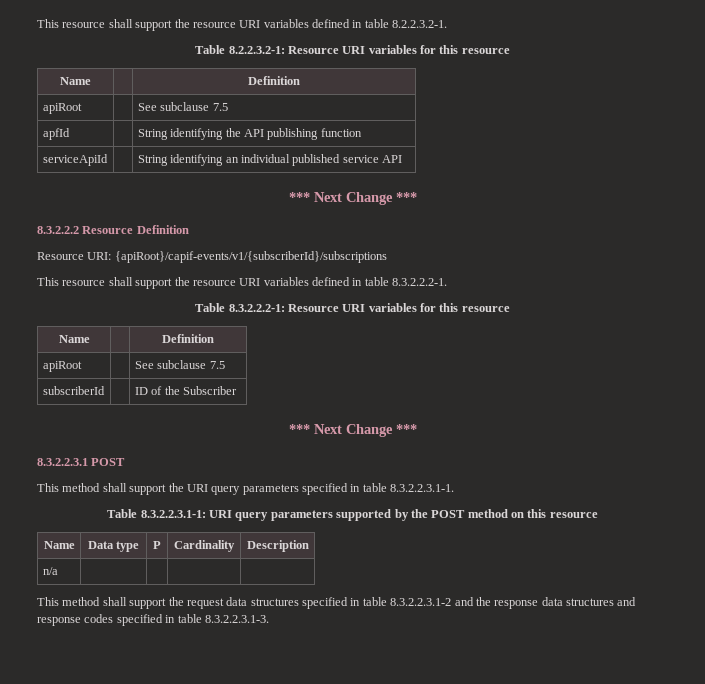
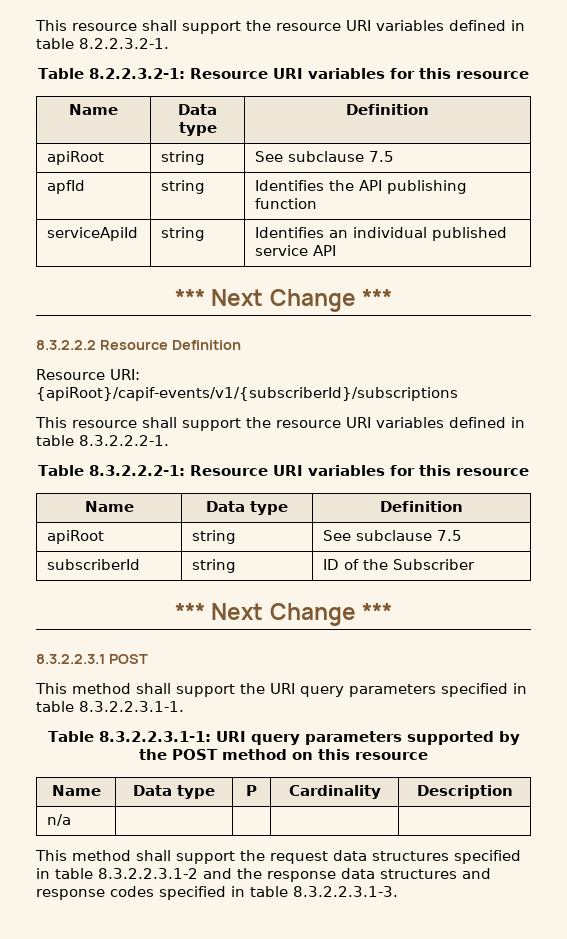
[248,76,300,85] [42,103,82,114] | Definition // apiRoot | -> [178,104,217,115] [178,122,217,136] [346,104,429,115] [47,151,105,165] [161,151,206,165] Data type | Definition // apiRoot | string
[137,128,224,140] | String identifying -> [161,180,206,194] [255,180,325,191] string | Identifies
[137,154,224,166] | String identifying -> [161,227,206,241] [255,227,325,238] string | Identifies
[162,334,214,343] [42,361,82,372] | Definition // apiRoot | -> [206,501,288,515] [380,501,463,512] [47,530,105,544] [192,530,237,544] Data type | Definition // apiRoot | string
(105, 390) none -> [192,559,237,573] string

